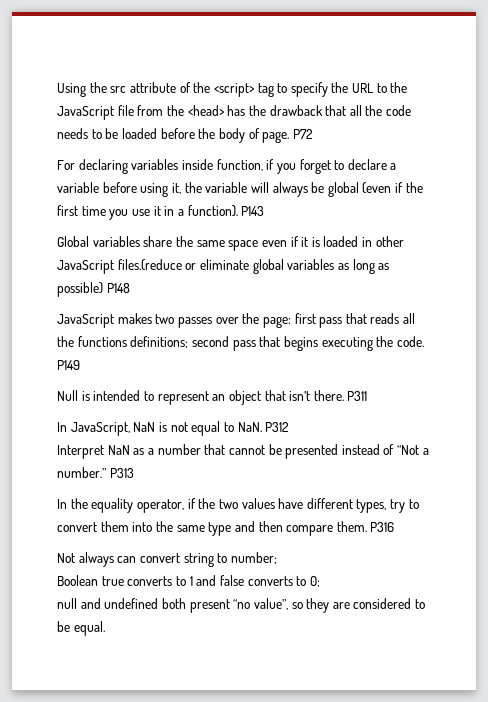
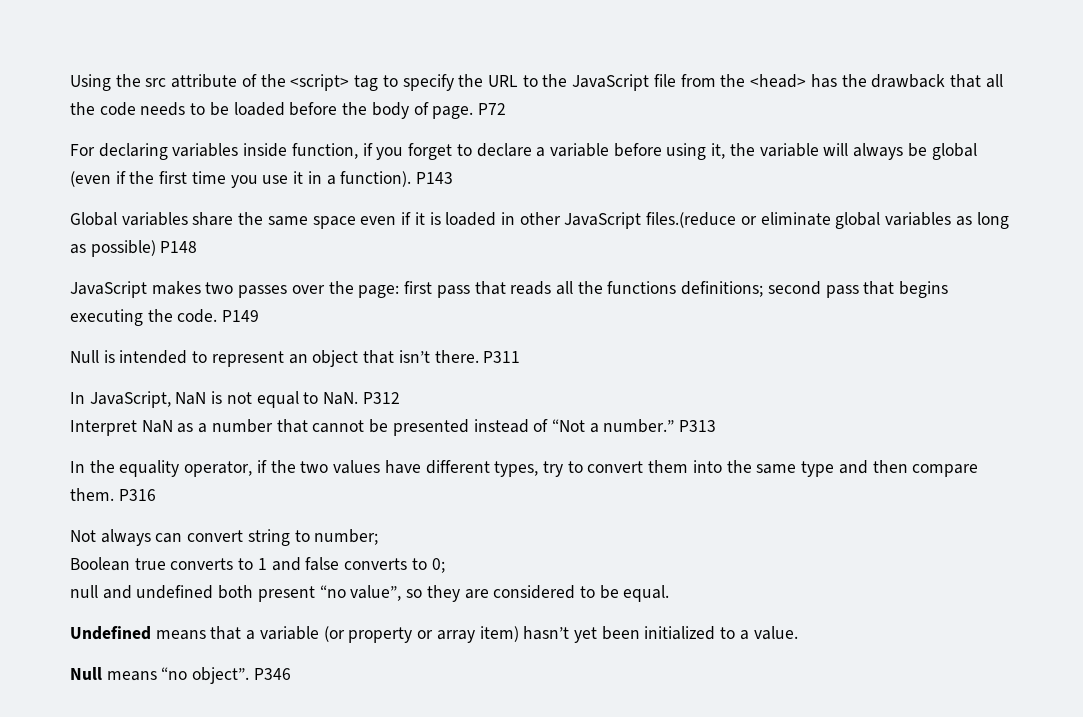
(105, 628) none -> [70,626,798,643] [70,667,291,684] // Undefined means that a variable (or property or array item) hasn’t yet been initialized to a value. // Null means “no object”. P346

